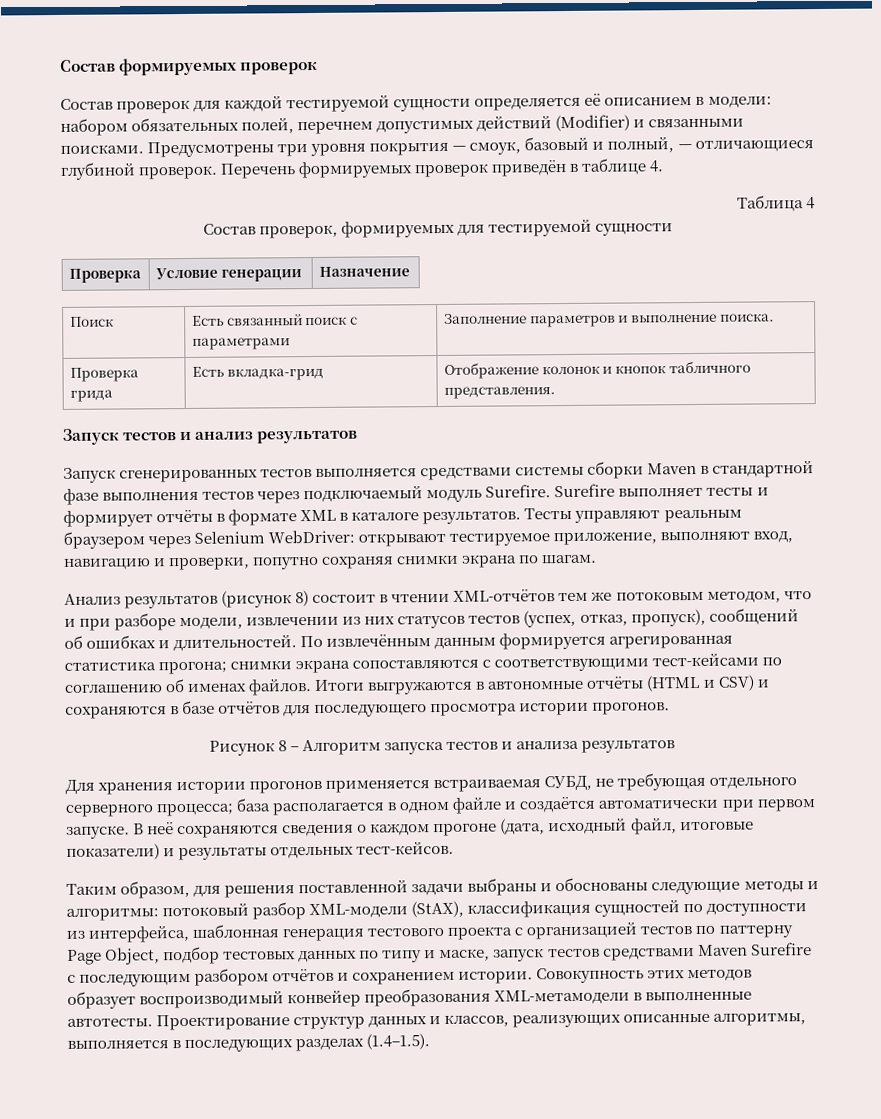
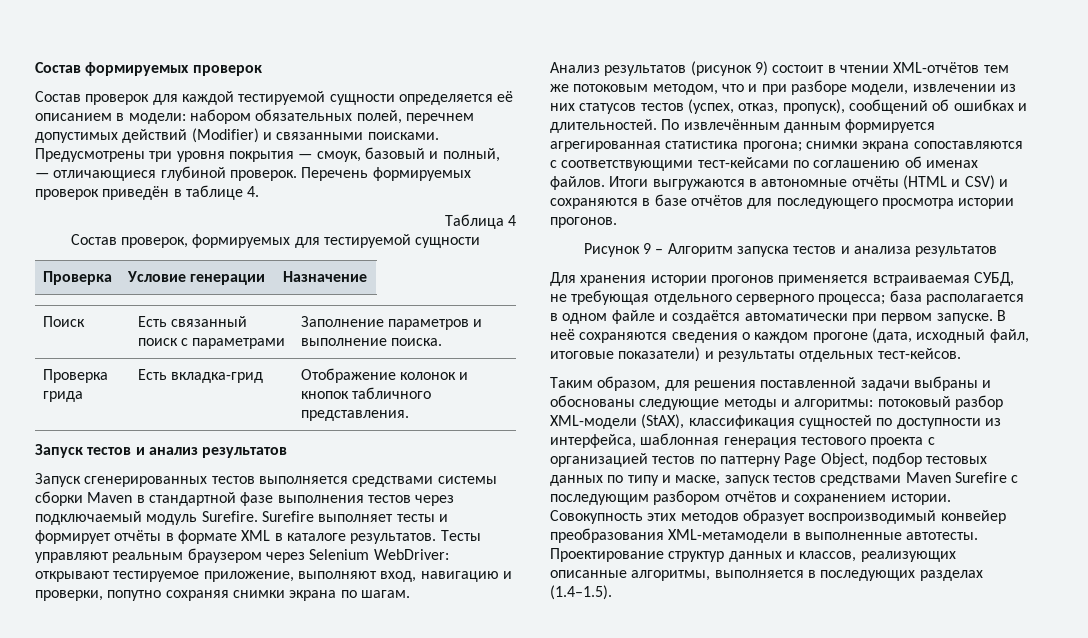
[295,590,310,607] 8) -> [754,61,768,76] 9)
[277,740,287,752] 8 -> [643,243,652,254] 9

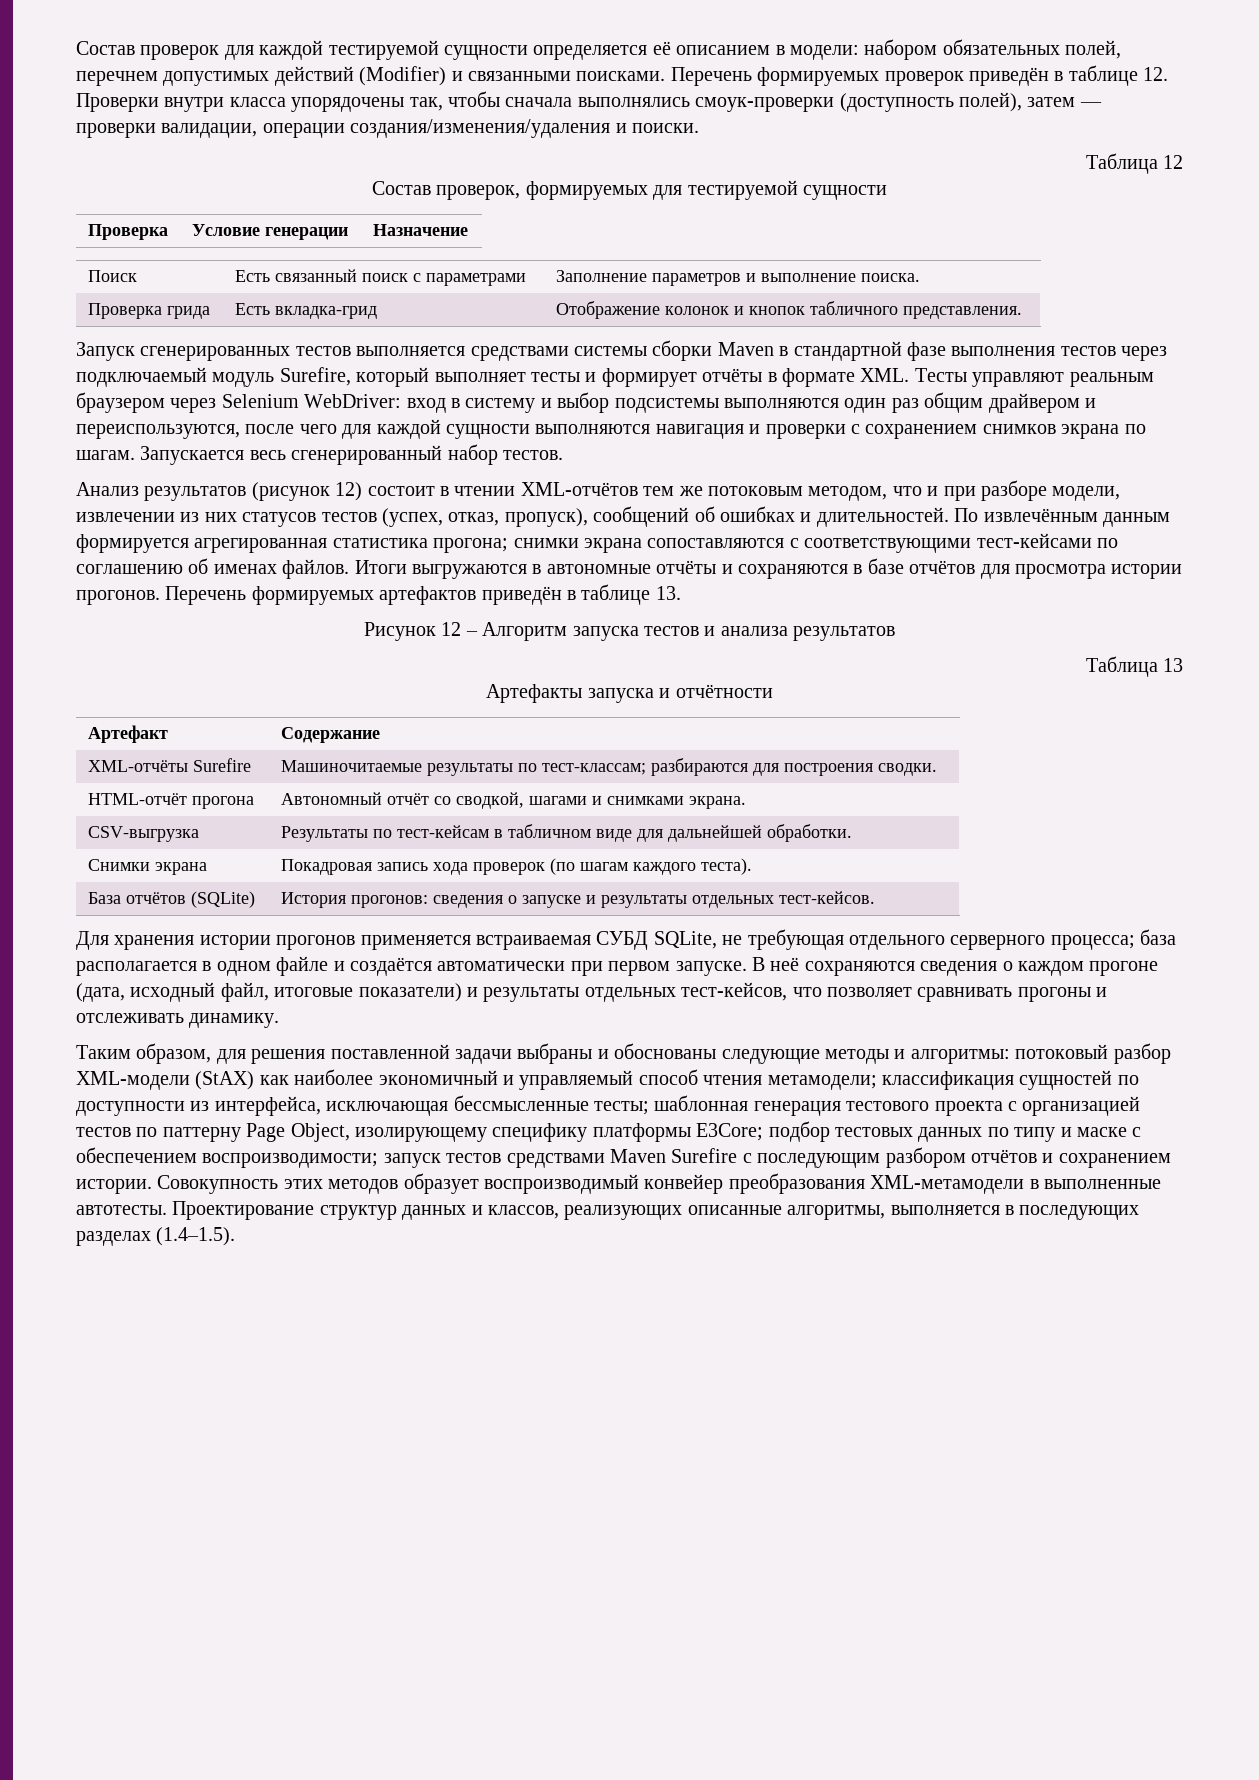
[35,62,262,76] [35,91,81,102] Состав формируемых проверок // Состав -> [76,41,135,55] Состав
[35,147,500,162] [35,166,297,181] Предусмотрены три уровня покрытия — смоук, базовый и полный, — отличающиеся глубиной проверок. -> (666, 76) none
[247,186,260,197] [444,214,516,229] 4. // Таблица 4 -> [1143,67,1169,81] [76,91,1102,112] [76,119,699,138] [1085,153,1183,174] 12. Проверки внутри класса упорядочены так, чтобы сначала выполнялись смоук-проверки (доступность полей), затем — проверки валидации, операции создания/изменения/удаления и поиски. // Таблица 12
[35,444,288,458] // Запуск тестов и анализ результатов -> (1022, 312) none
[201,511,314,522] Surefire. Surefire -> [279,367,430,387] Surefire, который
[241,530,437,544] XML в каталоге результатов. -> [860,368,910,382] XML.
[35,571,512,582] [35,590,410,601] открывают тестируемое приложение, выполняют вход, навигацию и проверки, попутно сохраняя снимки экрана по шагам. -> [406,392,1096,413] [76,419,1146,439] [76,444,563,465] вход в систему и выбор подсистемы выполняются один раз общим драйвером и переиспользуются, после чего для каждой сущности выполняются навигация и проверки с сохранением снимков экрана по шагам. Запускается весь сгенерированный набор тестов.
[754,61,768,76] 9) -> [335,482,363,501] 12)
[902,175,995,190] (HTML и CSV) -> (717, 567) none
[776,198,878,209] последующего -> (1010, 571) none
(617, 222) none -> [165,584,681,605] Перечень формируемых артефактов приведён в таблице 13.
[643,243,652,254] 9 -> [441,622,462,636] 12
(998, 251) none -> [1085,656,1183,677] [486,684,773,703] [87,725,168,743] [280,727,380,743] [87,758,251,772] [280,758,937,776] [87,793,254,809] [280,792,746,809] [87,826,199,842] [280,824,852,842] [87,859,207,875] [280,858,752,875] [87,891,255,908] [280,891,875,908] // Таблица 13 // Артефакты запуска и отчётности // Артефакт | Содержание // XML-отчёты Surefire | Машиночитаемые результаты по тест-классам; разбираются для построения сводки. // HTML-отчёт прогона | Автономный отчёт со сводкой, шагами и снимками экрана. // CSV-выгрузка | Результаты по тест-кейсам в табличном виде для дальнейшей обработки. // Снимки экрана | Покадровая запись хода проверок (по шагам каждого теста). // База отчётов (SQLite) | История прогонов: сведения о запуске и результаты отдельных тест-кейсов.
[973,272,1014,286] СУБД, -> [596,931,717,950] СУБД SQLite,
[877,348,961,359] тест-кейсов. -> [681,982,1108,1002] [76,1013,280,1028] тест-кейсов, что позволяет сравнивать прогоны и отслеживать динамику.
[641,414,685,429] (StAX), -> [195,1069,877,1090] (StAX) как наиболее экономичный и управляемый способ чтения метамодели;
(636, 441) none -> [326,1095,649,1116] исключающая бессмысленные тесты;
(868, 460) none -> [355,1123,764,1142] изолирующему специфику платформы E3Core;
[675,475,721,486] маске, -> [1076,1127,1142,1137] [76,1147,379,1168] маске с обеспечением воспроизводимости;

